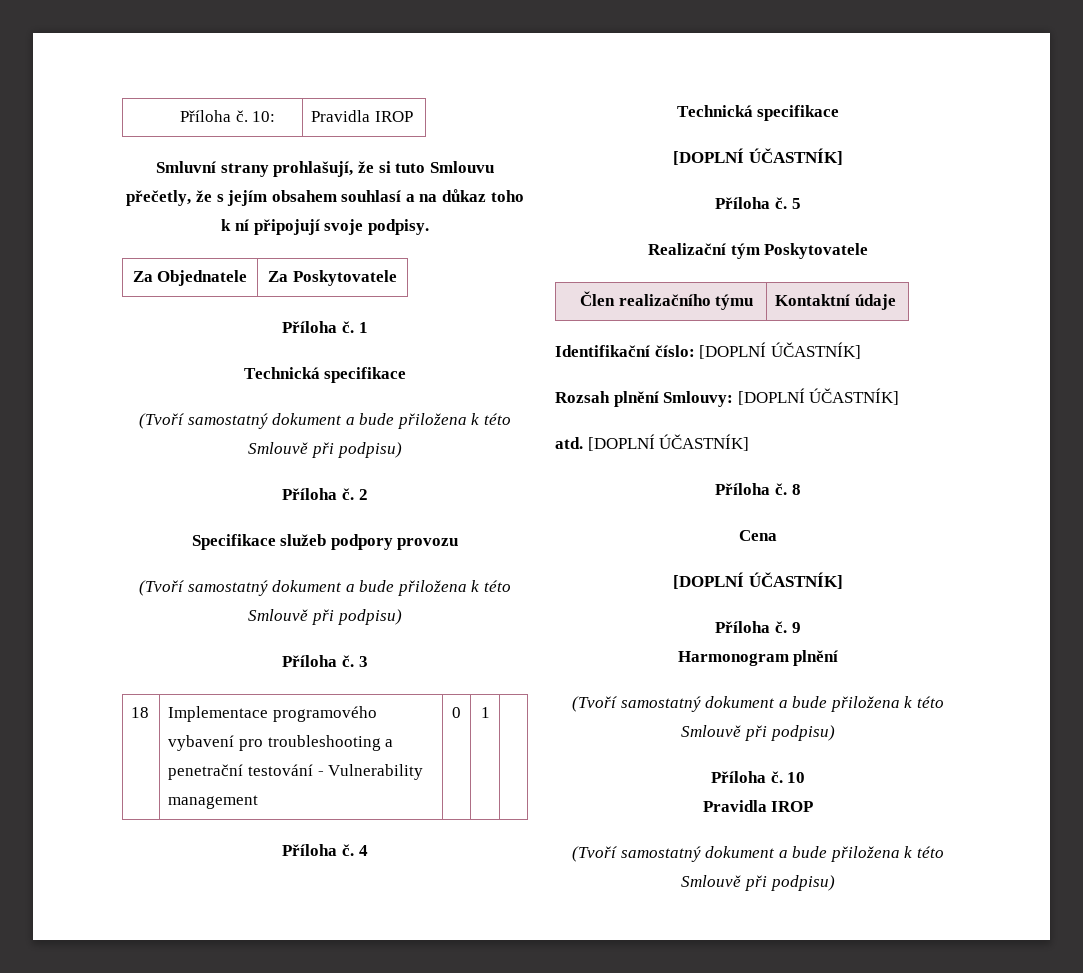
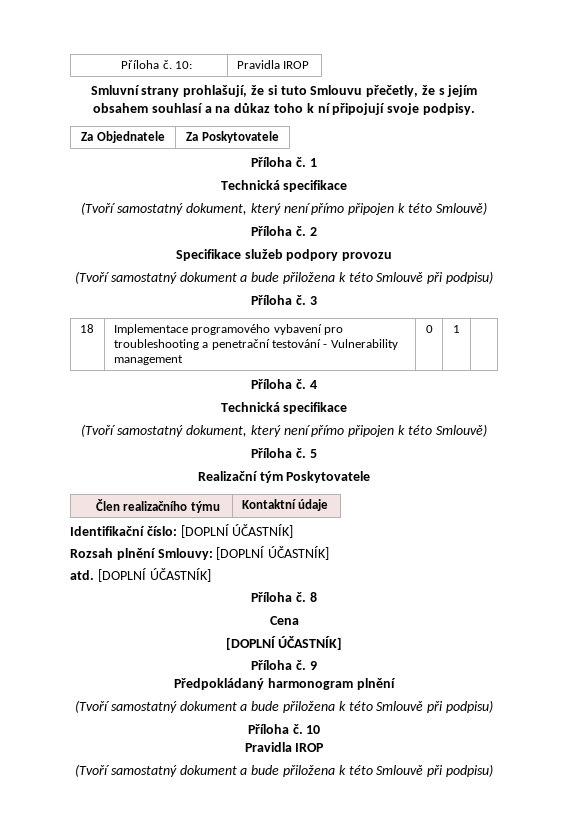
[272,413,512,429] [248,442,402,458] dokument a bude přiložena k této Smlouvě při podpisu) -> [186,202,487,215] dokument, který není přímo připojen k této Smlouvě)
[673,148,843,165] [DOPLNÍ ÚČASTNÍK] -> [81,424,487,437] (Tvoří samostatný dokument, který není přímo připojen k této Smlouvě)
[677,651,789,666] Harmonogram -> [174,678,353,690] Předpokládaný harmonogram

